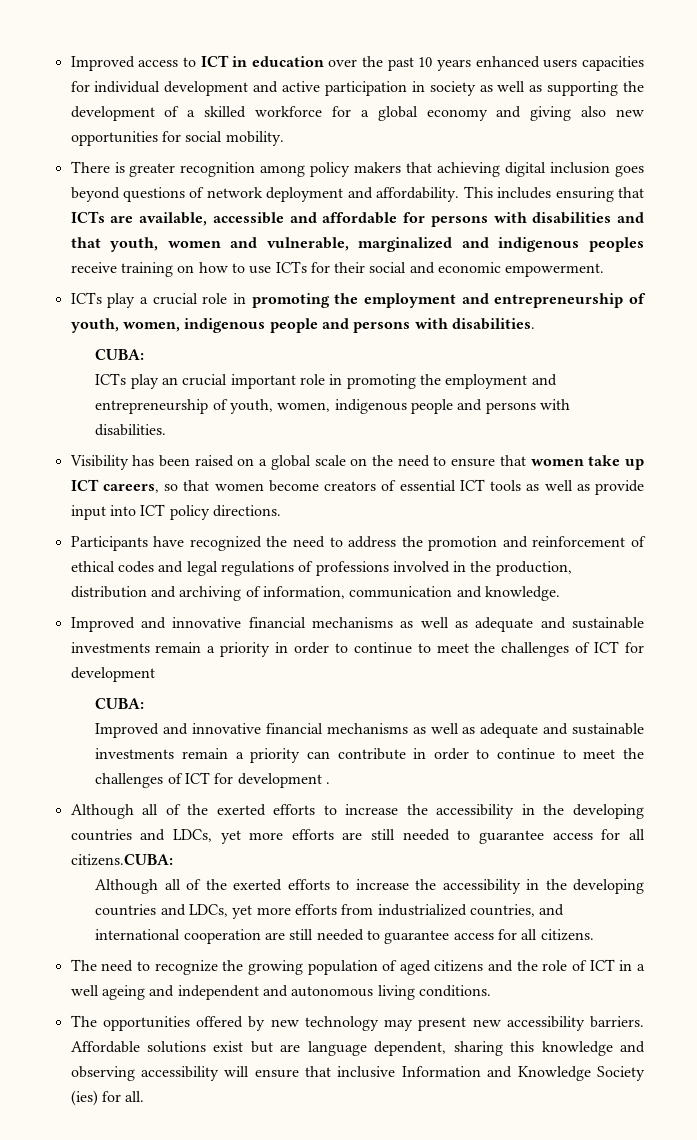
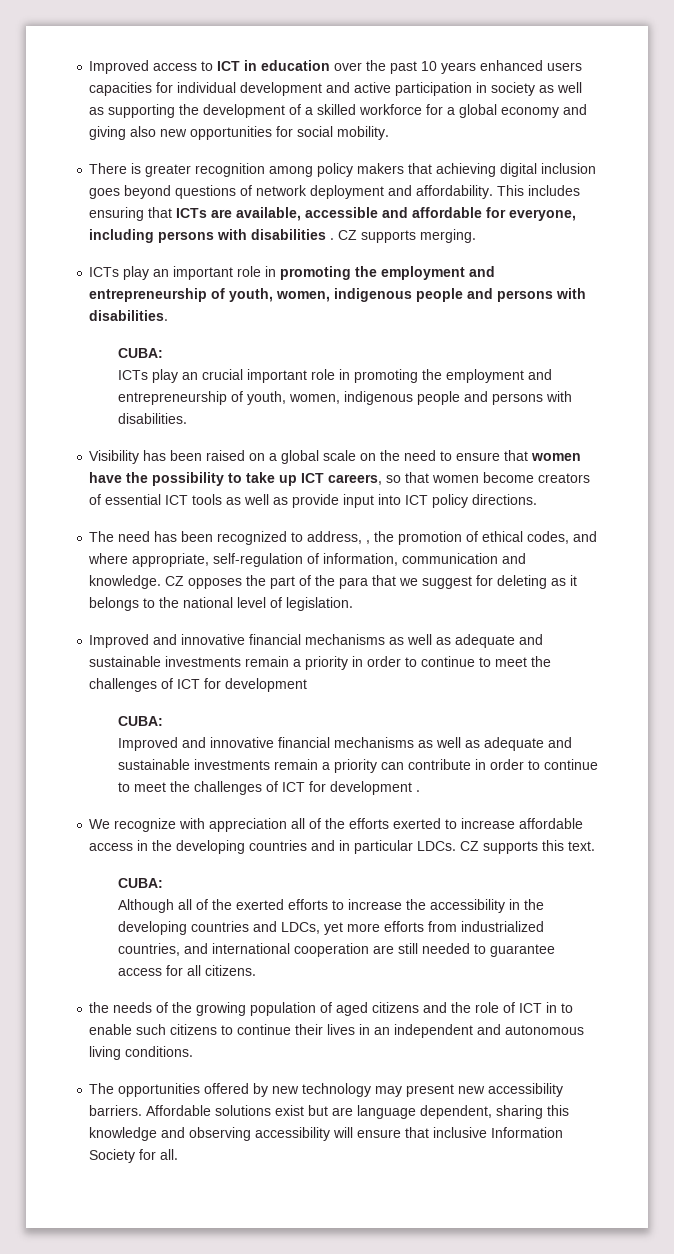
(426, 217) none -> [509,209,577,221] [89,229,155,243] everyone, including
[617,212,645,223] [70,237,644,252] [70,261,605,277] [70,292,198,308] and that youth, women and vulnerable, marginalized and indigenous peoples receive training on how to use ICTs for their social and economic empowerment. // ICTs play a crucial -> [330,229,477,243] [89,266,234,280] . CZ supports merging. // ICTs play an important
(584, 462) none -> [89,472,243,486] have the possibility to
[70,536,646,551] [70,561,572,576] [70,586,242,601] Participants have recognized the need to address the promotion and reinforcement of ethical codes and legal regulations of professions involved in the production, distribution and archiving -> [89,531,598,545] [88,553,304,567] The need has been recognized to address, , the promotion of ethical codes, and where appropriate, self-regulation
(560, 593) none -> [165,575,578,589] [89,597,354,611] CZ opposes the part of the para that we suggest for deleting as it belongs to the national level of legislation.
[70,804,644,819] [70,829,645,844] [70,854,173,866] Although all of the exerted efforts to increase the accessibility in the developing countries and LDCs, yet more efforts are still needed to guarantee access for all citizens.CUBA: -> [89,818,584,832] [89,840,596,854] [118,878,164,888] We recognize with appreciation all of the efforts exerted to increase affordable access in the developing countries and in particular LDCs. CZ supports this text. // CUBA:
[70,959,218,975] The need to recognize -> [89,1002,169,1013] the needs of
[636,964,645,971] [70,985,175,1000] a well ageing and -> [561,1003,574,1013] [89,1024,391,1035] to enable such citizens to continue their lives in an
[487,1066,645,1081] [70,1090,98,1106] and Knowledge Society (ies) -> [89,1149,136,1163] Society

